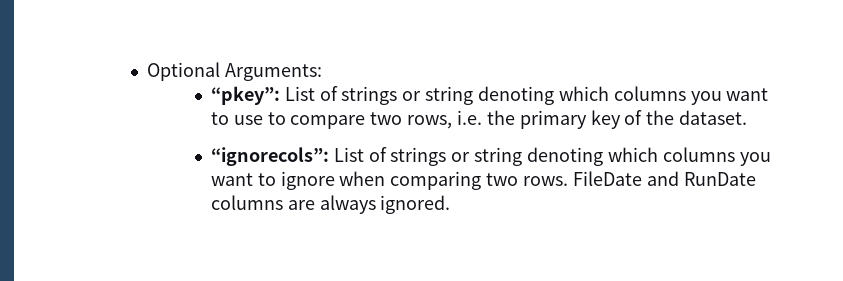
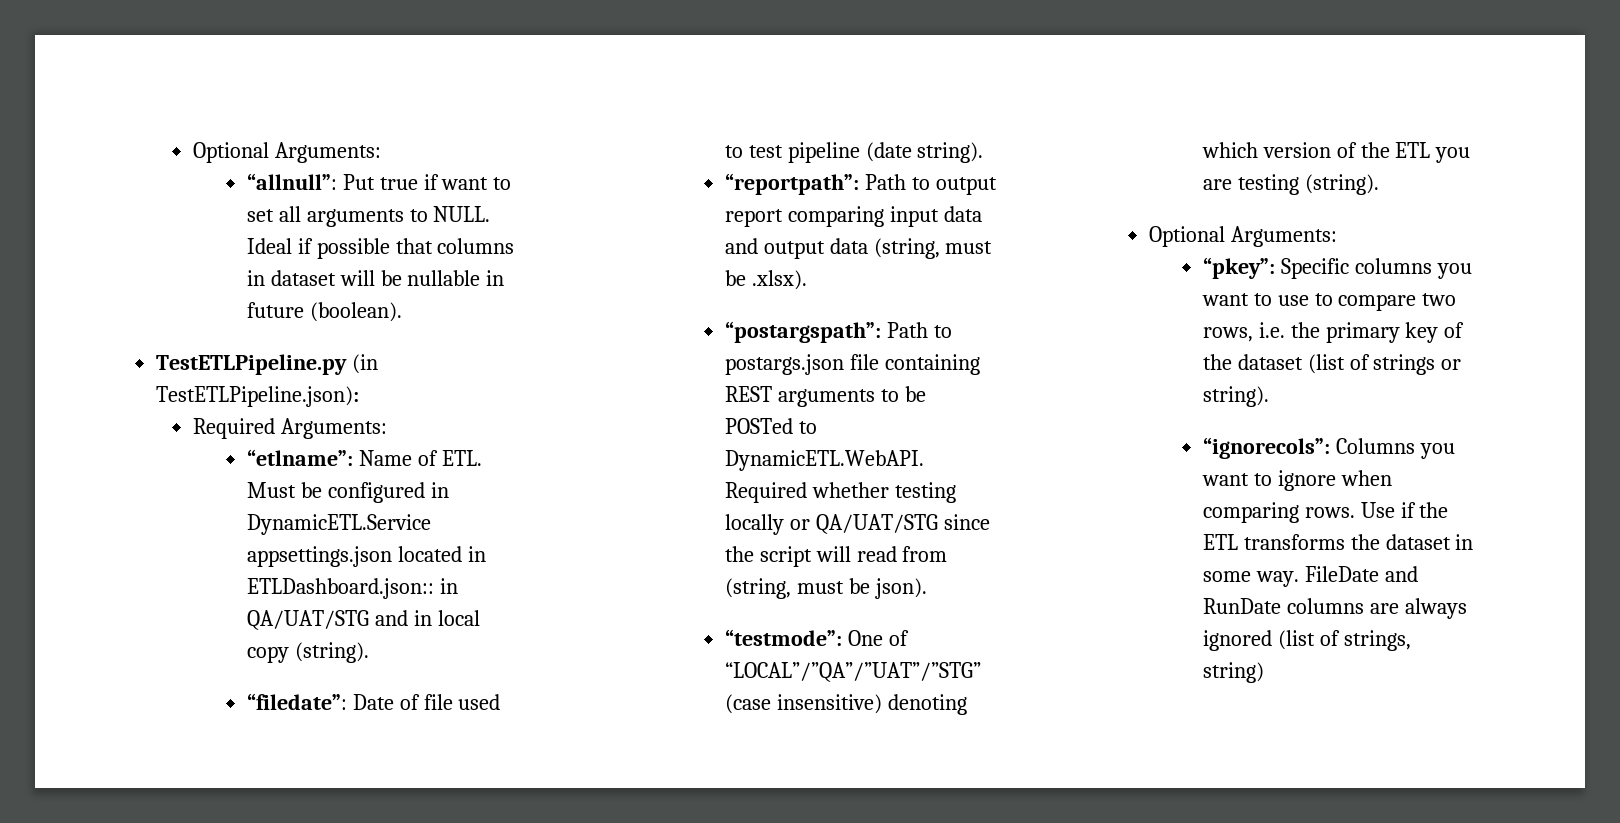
[146,62,322,81] [210,86,609,105] Optional Arguments: // “pkey”: List of strings or string denoting which -> [192,142,381,163] [246,173,512,190] [246,206,491,227] [246,238,515,259] [246,270,505,286] [246,302,402,322] [156,354,379,375] [156,386,360,407] [192,418,387,439] [246,449,482,466] [246,482,449,503] [246,514,431,535] [246,546,486,567] [246,578,458,599] [246,610,480,630] [246,642,369,663] [246,693,501,710] [724,142,984,163] [724,173,997,195] [724,206,982,227] [724,238,993,259] [724,270,807,290] [724,321,952,343] [724,354,980,375] [724,386,926,407] [724,418,817,434] [724,450,924,471] [724,482,956,503] [724,514,990,535] [724,546,948,567] [724,578,927,599] [724,629,909,646] [724,662,981,682] [724,694,967,715] [1201,142,1471,163] [1202,174,1379,195] [1148,226,1337,247] [1202,257,1349,279] Optional Arguments: // “allnull”: Put true if want to set all arguments to NULL. Ideal if possible that columns in dataset will be nullable in future (boolean). // TestETLPipeline.py (in TestETLPipeline.json): // Required Arguments: // “etlname”: Name of ETL. Must be configured in DynamicETL.Service appsettings.json located in ETLDashboard.json:: in QA/UAT/STG and in local copy (string). // “filedate”: Date of file used to test pipeline (date string). // “reportpath”: Path to output report comparing input data and output data (string, must be .xlsx). // “postargspath”: Path to postargs.json file containing REST arguments to be POSTed to DynamicETL.WebAPI. Required whether testing locally or QA/UAT/STG since the script will read from (string, must be json). // “testmode”: One of “LOCAL”/”QA”/”UAT”/”STG” (case insensitive) denoting which version of the ETL you are testing (string). // Optional Arguments: // “pkey”: Specific
[679,110,748,125] [210,147,735,166] dataset. // “ignorecols”: List of strings or string denoting which columns -> [1237,354,1462,375] [1202,386,1269,407] [1202,437,1415,459] dataset (list of strings or string). // “ignorecols”: Columns
[486,173,568,186] two rows. -> [1304,502,1449,518] [1202,534,1474,550] [1202,571,1299,587] rows. Use if the ETL transforms the dataset in some way.
[380,195,451,214] ignored. -> [1202,630,1411,651] [1202,662,1264,683] ignored (list of strings, string)

